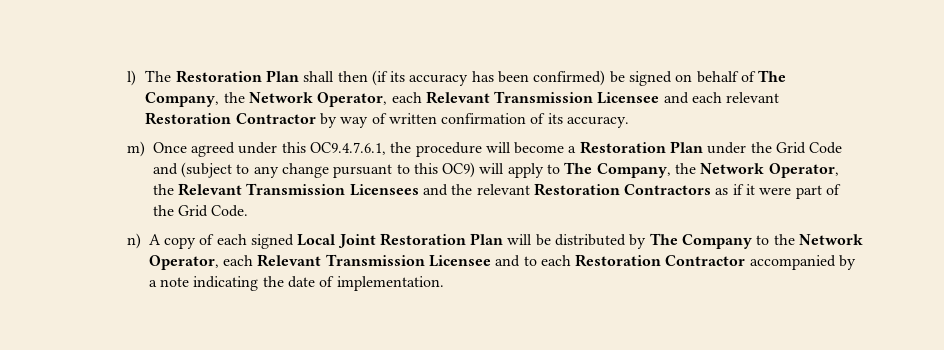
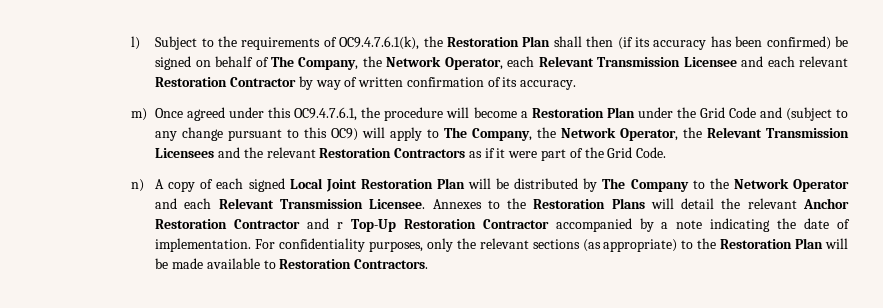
[145,70,172,82] The -> [155,36,443,50] Subject to the requirements of OC9.4.7.6.1(k), the
[148,254,571,270] Operator, each Relevant Transmission Licensee and to each -> [792,179,849,192] [155,198,849,209] [155,218,396,232] Operator and each Relevant Transmission Licensee. Annexes to the Restoration Plans will detail the relevant Anchor Restoration Contractor and r Top-Up
(444, 283) none -> [255,238,848,252] [155,258,429,269] For confidentiality purposes, only the relevant sections (as appropriate) to the Restoration Plan will be made available to Restoration Contractors.

